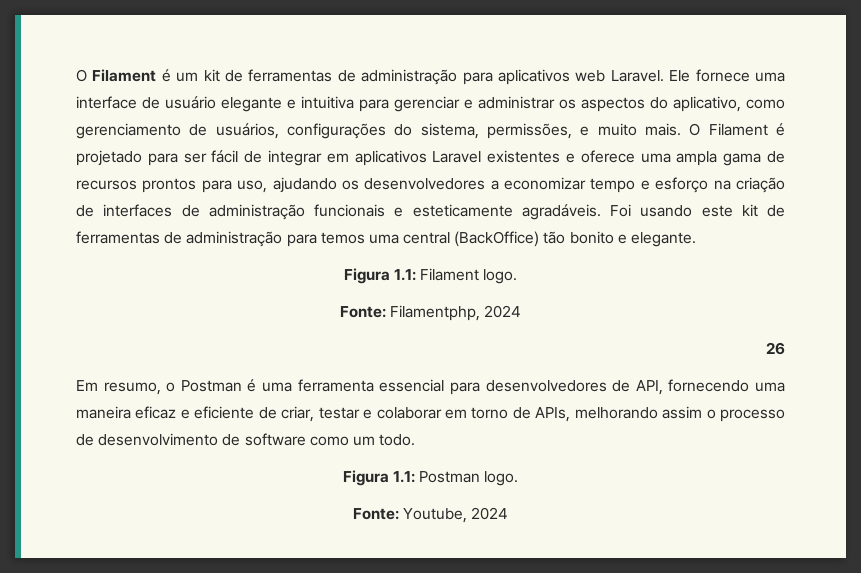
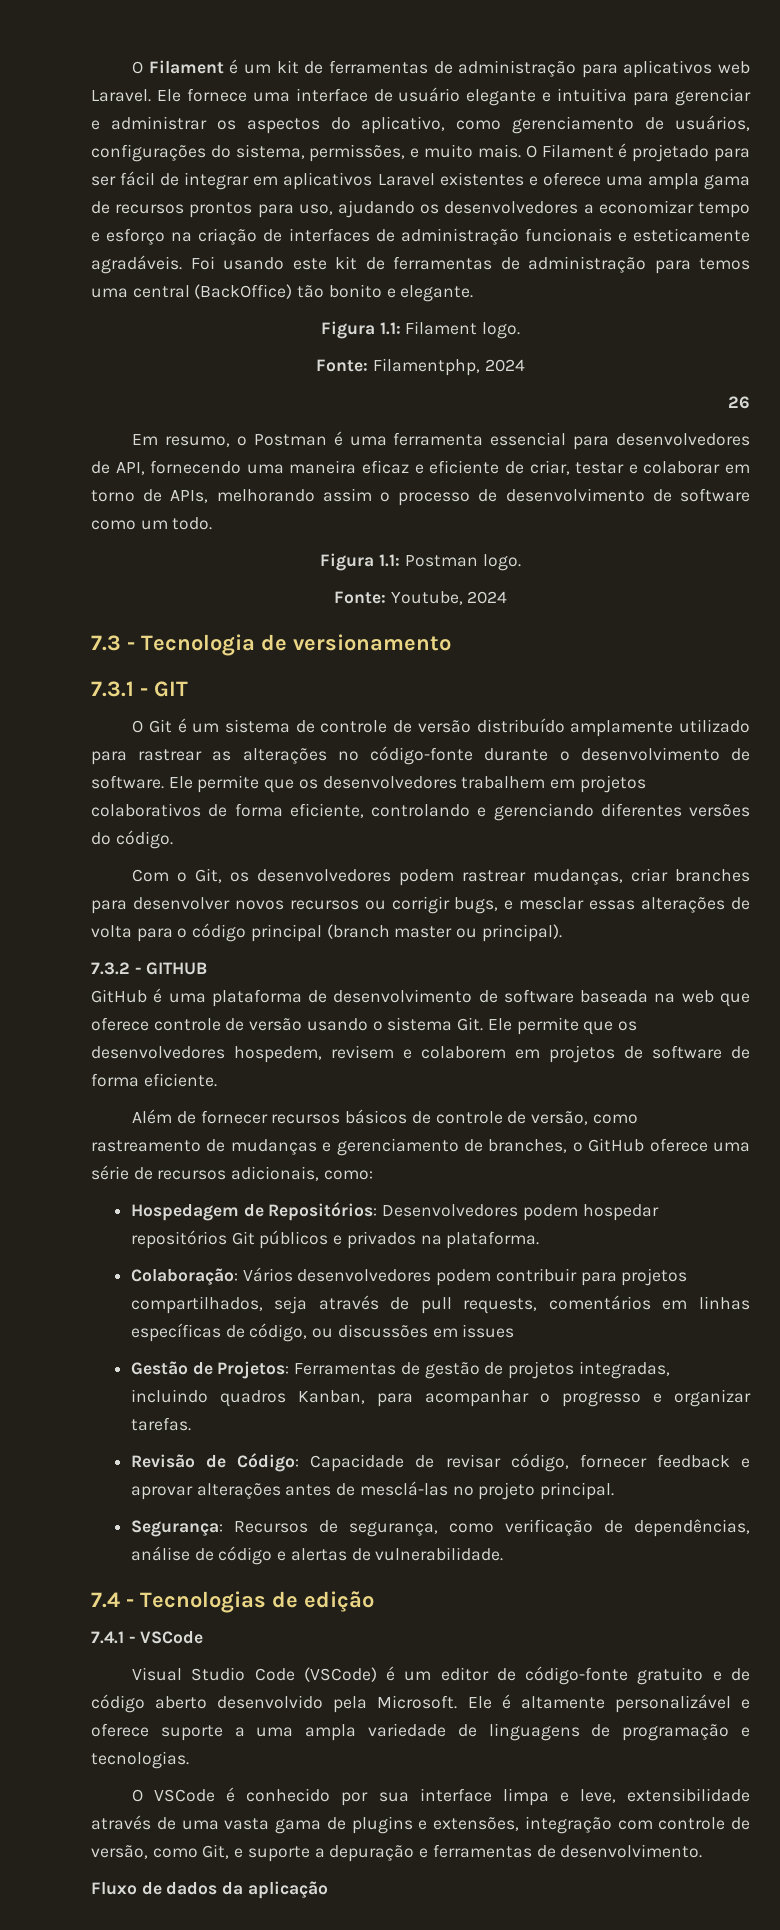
(509, 513) none -> [91,634,451,656] [91,681,188,697] [132,718,750,737] [91,746,750,765] [91,775,646,793] [91,803,750,821] [91,830,173,849] [132,868,750,886] [91,896,751,914] [91,923,562,942] [91,962,208,975] [91,988,750,1007] [91,1017,637,1035] [91,1045,750,1063] [91,1073,217,1087] [132,1109,638,1125] [91,1138,750,1156] [91,1165,373,1181] [130,1202,659,1221] [130,1230,540,1249] [130,1267,688,1286] [130,1295,750,1314] [130,1323,515,1342] [130,1361,670,1379] [130,1389,751,1407] [130,1417,191,1431] [130,1453,750,1472] [130,1481,615,1500] [130,1519,750,1537] [130,1546,504,1565] [91,1591,374,1613] [91,1631,204,1644] [132,1666,750,1685] [91,1694,750,1713] [91,1723,750,1741] [91,1751,189,1769] [132,1787,750,1806] [91,1815,750,1834] [91,1844,703,1862] [91,1881,328,1899] // 7.3 - Tecnologia de versionamento // 7.3.1 - GIT // O Git é um sistema de controle de versão distribuído amplamente utilizado para rastrear as alterações no código-fonte durante o desenvolvimento de software. Ele permite que os desenvolvedores trabalhem em projetos colaborativos de forma eficiente, controlando e gerenciando diferentes versões do código. // Com o Git, os desenvolvedores podem rastrear mudanças, criar branches para desenvolver novos recursos ou corrigir bugs, e mesclar essas alterações de volta para o código principal (branch master ou principal). // 7.3.2 - GITHUB // GitHub é uma plataforma de desenvolvimento de software baseada na web que oferece controle de versão usando o sistema Git. Ele permite que os desenvolvedores hospedem, revisem e colaborem em projetos de software de forma eficiente. // Além de fornecer recursos básicos de controle de versão, como rastreamento de mudanças e gerenciamento de branches, o GitHub oferece uma série de recursos adicionais, como: // Hospedagem de Repositórios: Desenvolvedores podem hospedar repositórios Git públicos e privados na plataforma. // Colaboração: Vários desenvolvedores podem contribuir para projetos compartilhados, seja através de pull requests, comentários em linhas específicas de código, ou discussões em issues // Gestão de Projetos: Ferramentas de gestão de projetos integradas, incluindo quadros Kanban, para acompanhar o progresso e organizar tarefas. // Revisão de Código: Capacidade de revisar código, fornecer feedback e aprovar alterações antes de mesclá-las no projeto principal. // Segurança: Recursos de segurança, como verificação de dependências, análise de código e alertas de vulnerabilidade. // 7.4 - Tecnologias de edição // 7.4.1 - VSCode // Visual Studio Code (VSCode) é um editor de código-fonte gratuito e de código aberto desenvolvido pela Microsoft. Ele é altamente personalizável e oferece suporte a uma ampla variedade de linguagens de programação e tecnologias. // O VSCode é conhecido por sua interface limpa e leve, extensibilidade através de uma vasta gama de plugins e extensões, integração com controle de versão, como Git, e suporte a depuração e ferramentas de desenvolvimento. // Fluxo de dados da aplicação

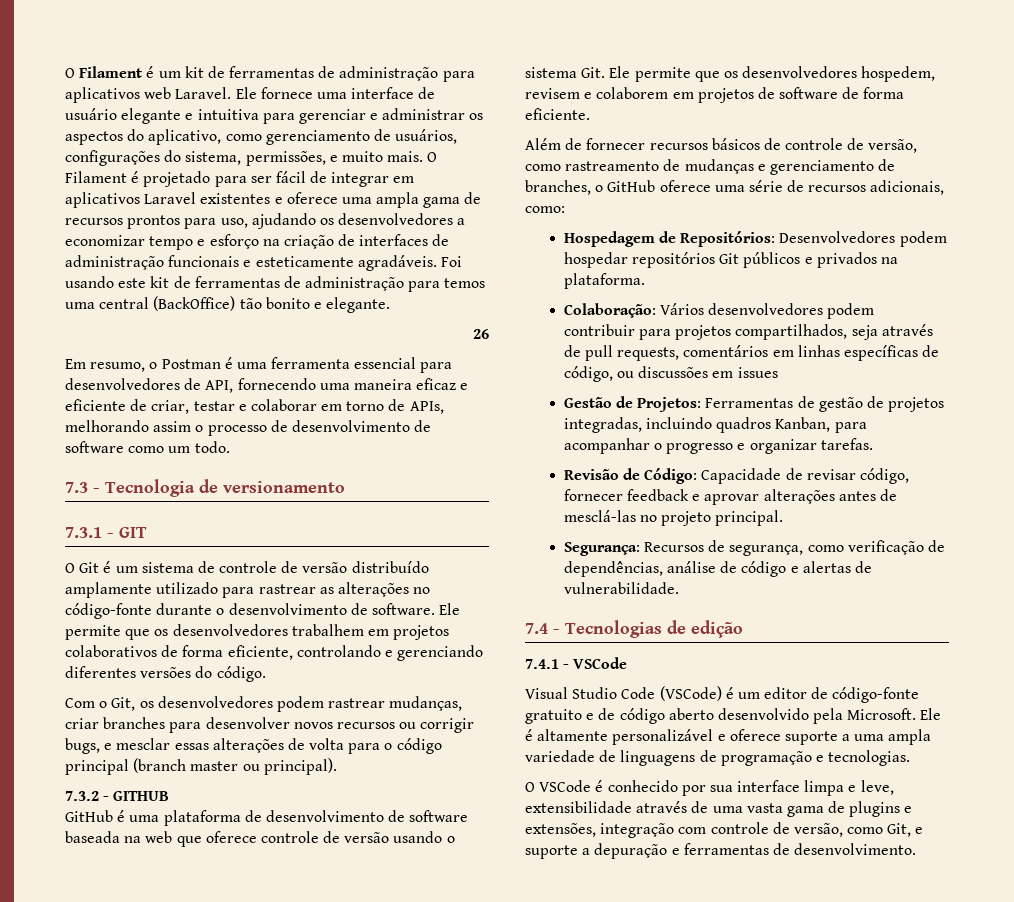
[320,321,521,339] [316,358,525,376] // Figura 1.1: Filament logo. // Fonte: Filamentphp, 2024 -> (391, 305) none
[320,553,521,571] [333,591,508,605] // Figura 1.1: Postman logo. // Fonte: Youtube, 2024 -> (230, 447) none
[91,1881,328,1899] // Fluxo de dados da aplicação -> (917, 849) none

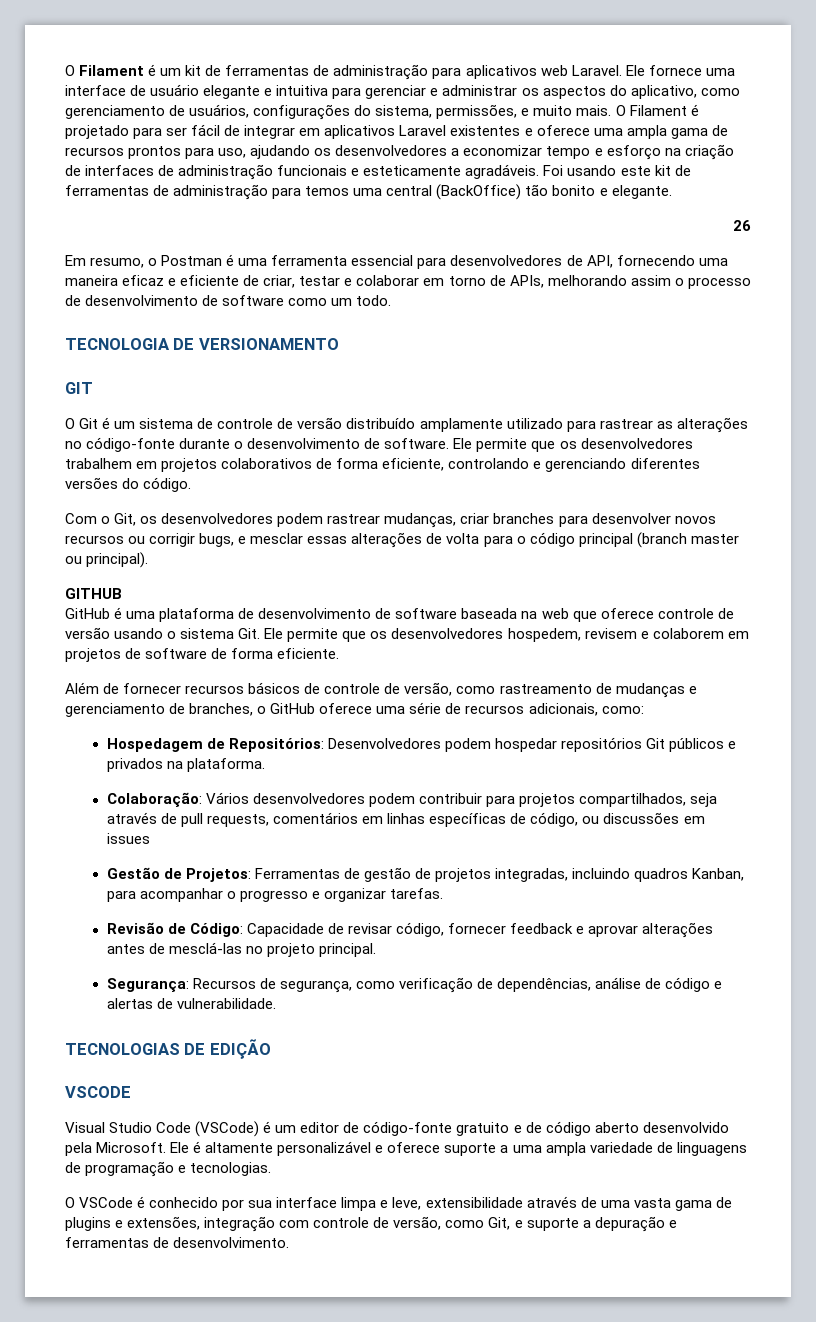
[65,479,345,497] [65,527,114,538] 7.3 - Tecnologia de versionamento // 7.3.1 - -> [65,338,339,350] TECNOLOGIA DE VERSIONAMENTO //
[65,791,110,801] 7.3.2 - -> (149, 560) none
[525,620,743,638] [525,657,628,669] 7.4 - Tecnologias de edição // 7.4.1 - VSCode -> [65,1039,271,1059] [65,1086,131,1098] TECNOLOGIAS DE EDIÇÃO // VSCODE

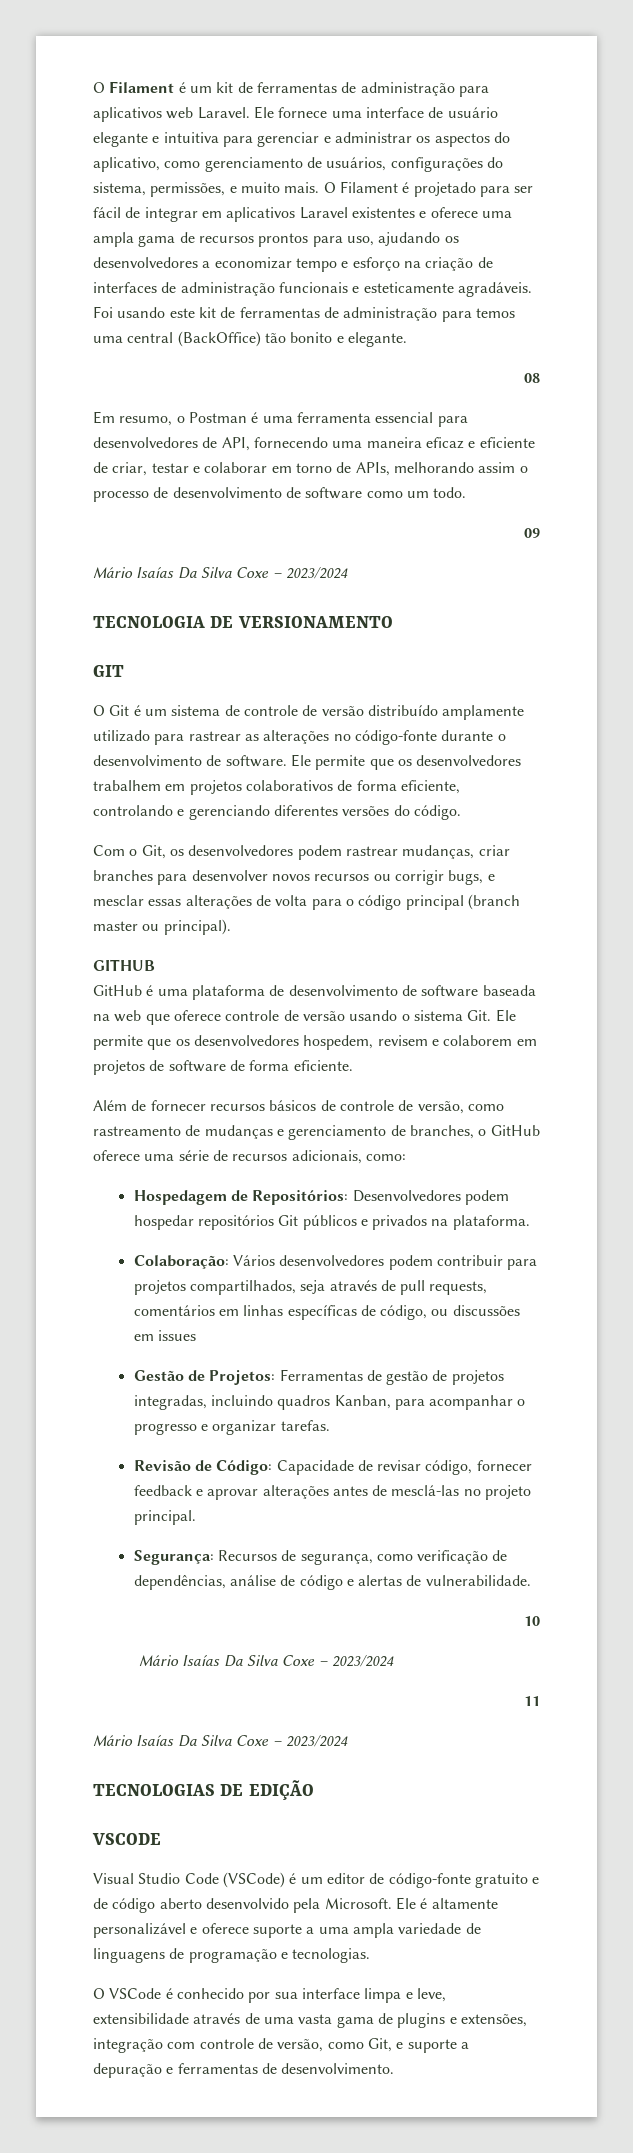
[733,220,751,231] 26 -> [524,373,540,383] 08
(392, 300) none -> [524,528,540,538] [93,567,348,579] // 09 // Mário Isaías Da Silva Coxe – 2023/2024
(277, 1003) none -> [524,1616,540,1626] [138,1655,394,1667] [524,1696,540,1706] [93,1735,348,1747] // 10 // Mário Isaías Da Silva Coxe – 2023/2024 // 11 // Mário Isaías Da Silva Coxe – 2023/2024

